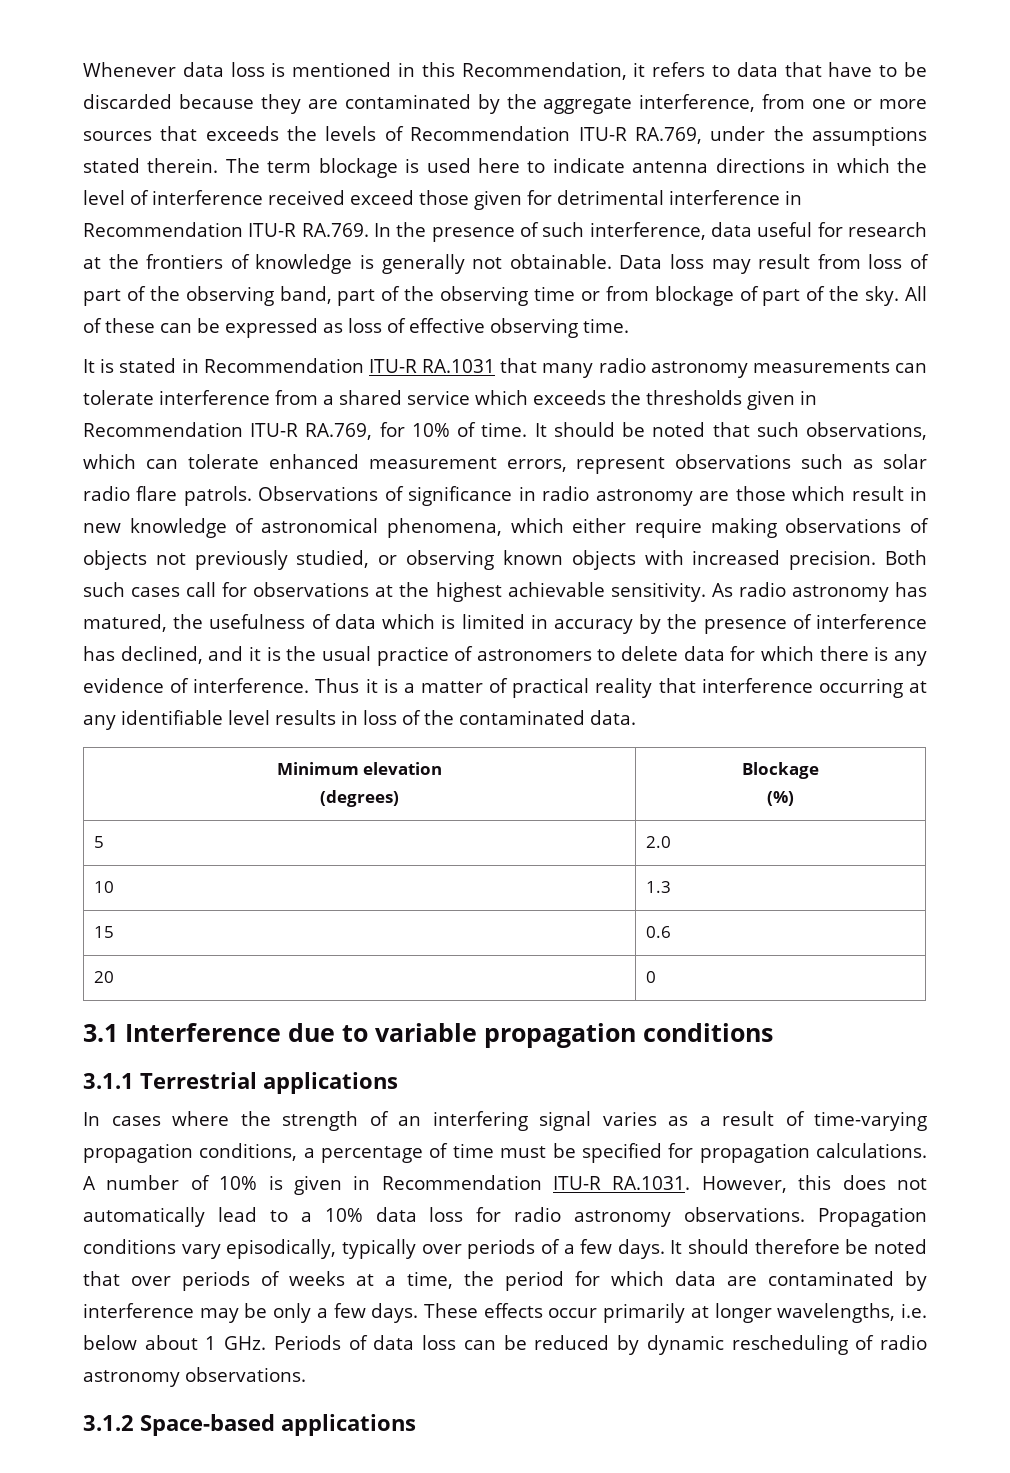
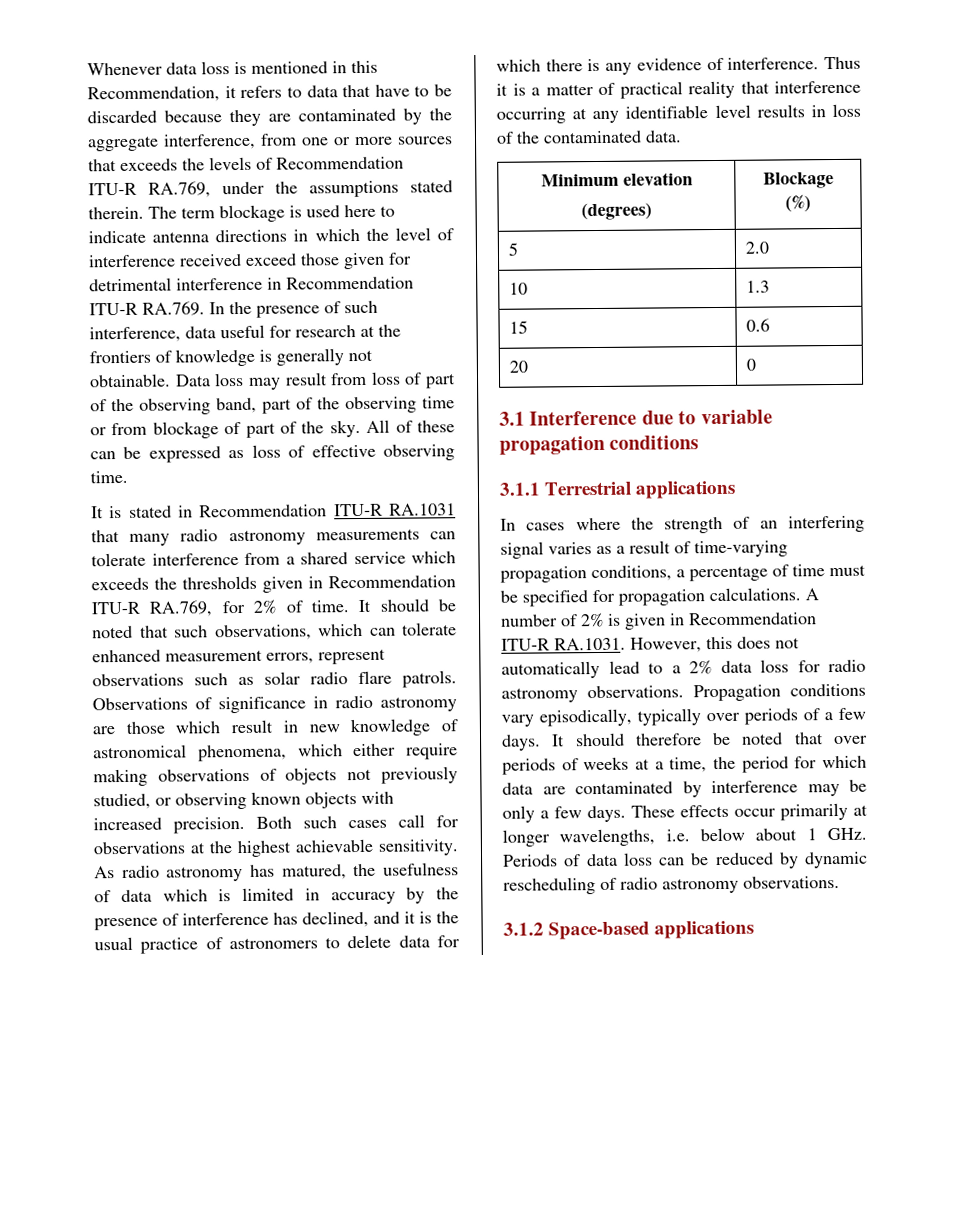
[411,423,450,437] 10% -> [253,599,277,614] 2%
[219,1176,258,1190] 10% -> [580,612,604,628] 2%
[324,1208,363,1222] 10% -> [689,660,712,675] 2%

